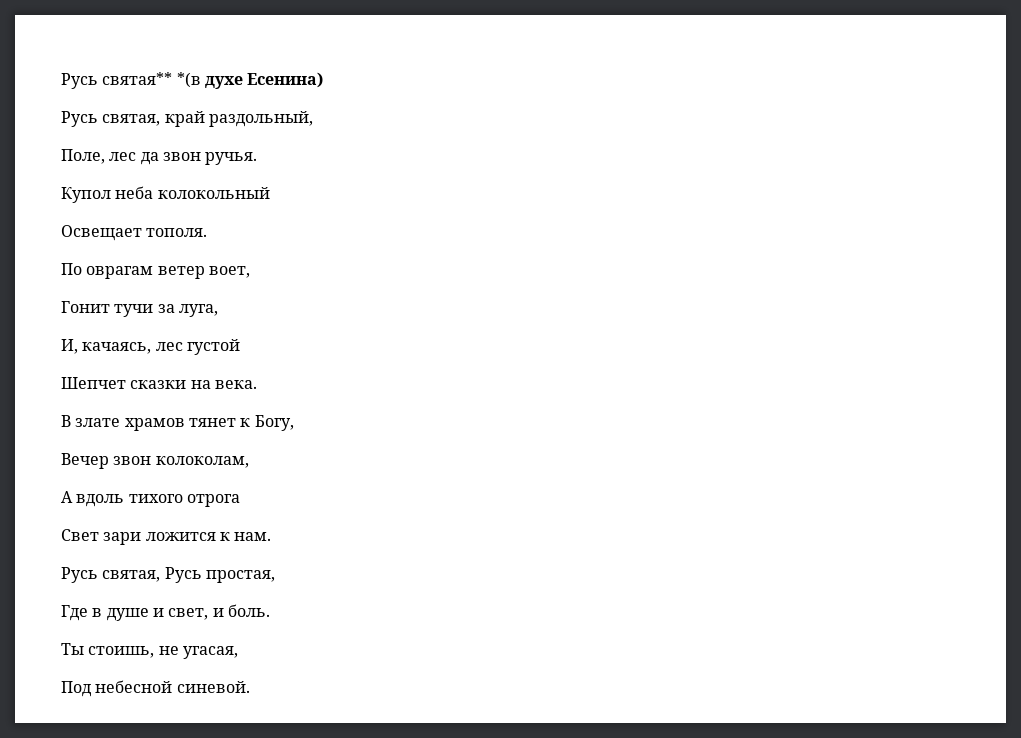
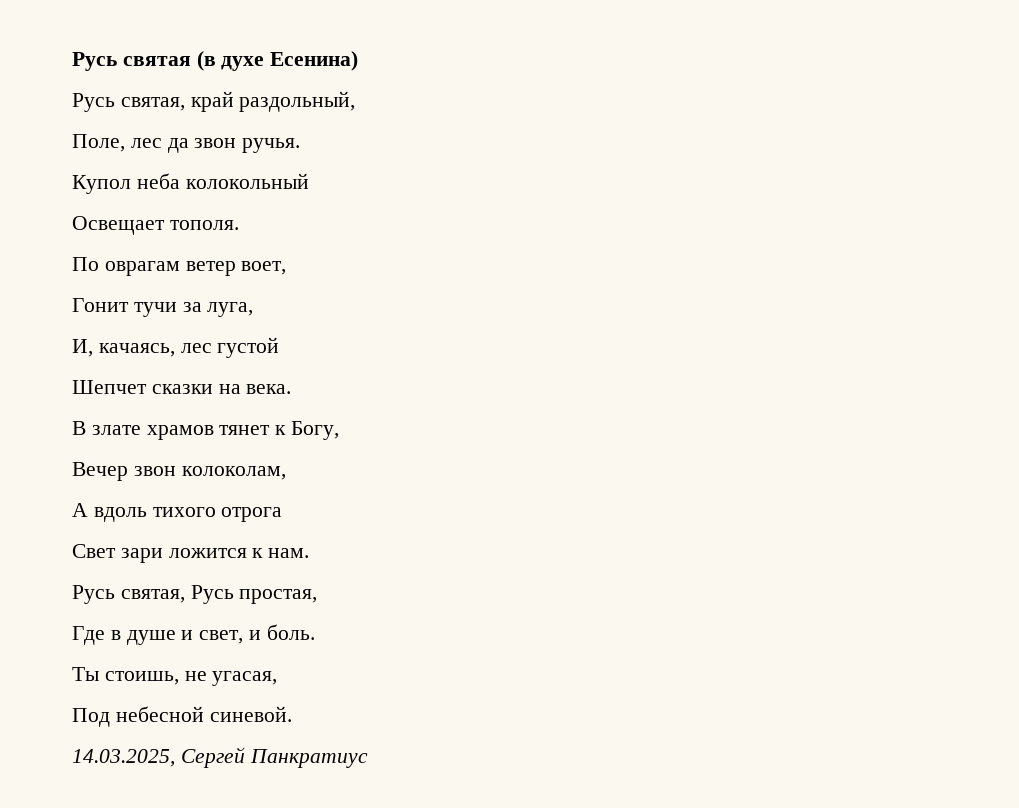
[61,72,201,89] Русь святая** *(в -> [72,51,216,71] Русь святая (в
(250, 687) none -> [72,747,368,768] // 14.03.2025, Сергей Панкратиус

